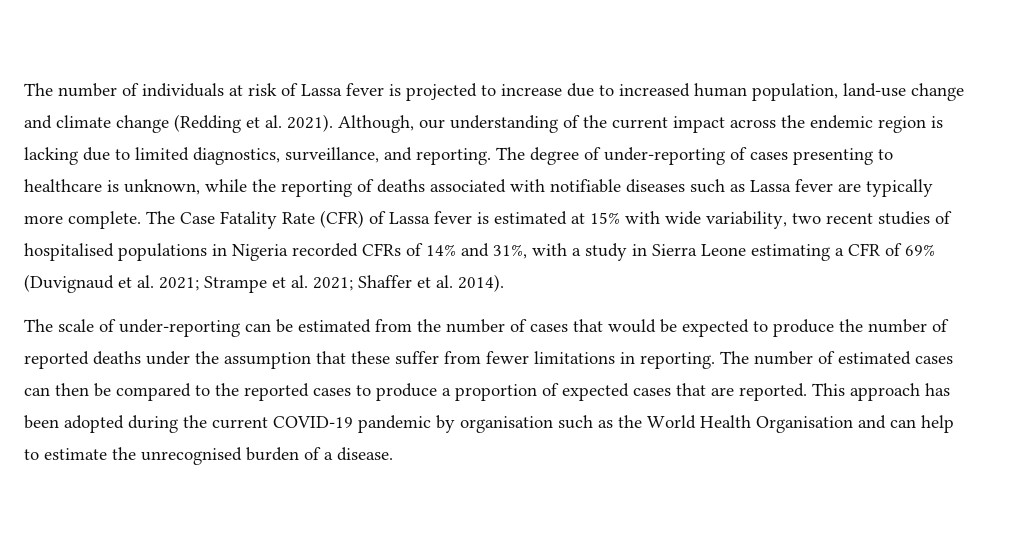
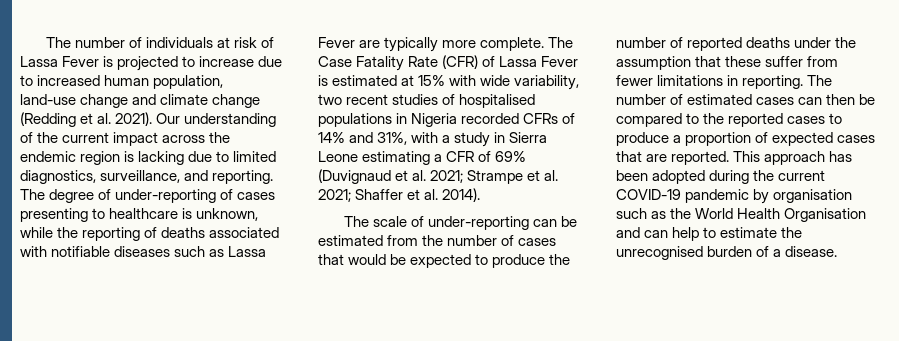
[346,83,384,96] fever -> [62,56,100,67] Fever
[338,115,445,133] Although, our -> [156,113,181,124] Our
[795,179,833,192] fever -> [318,37,355,48] Fever
[434,211,472,224] fever -> [541,56,579,67] Fever

